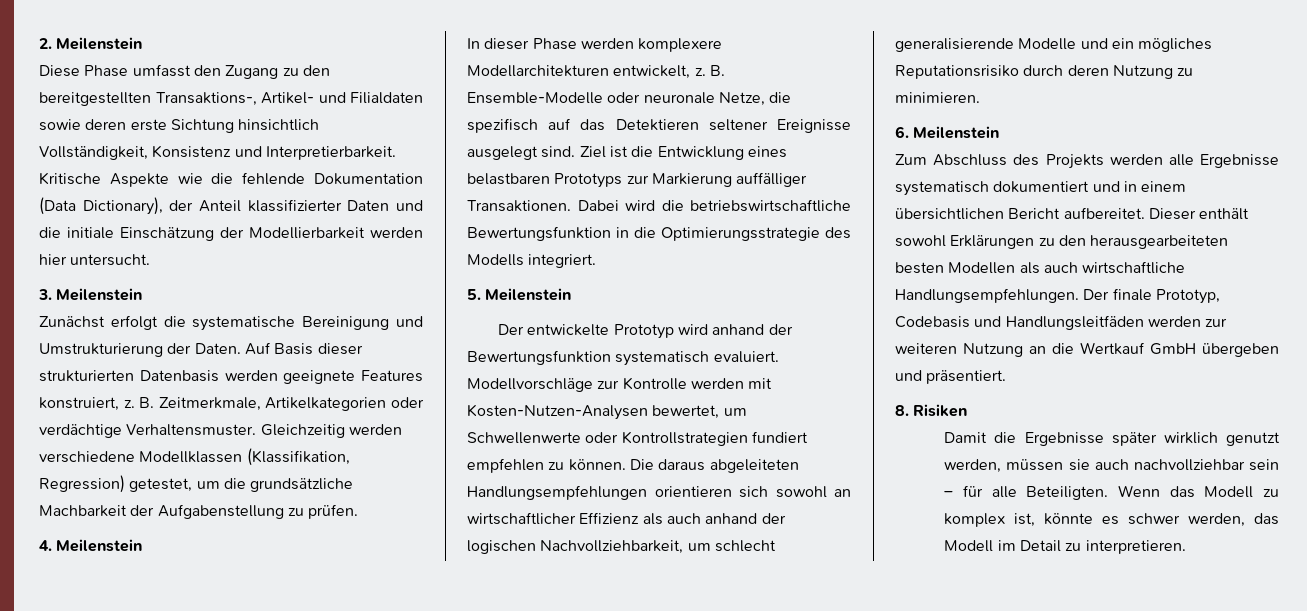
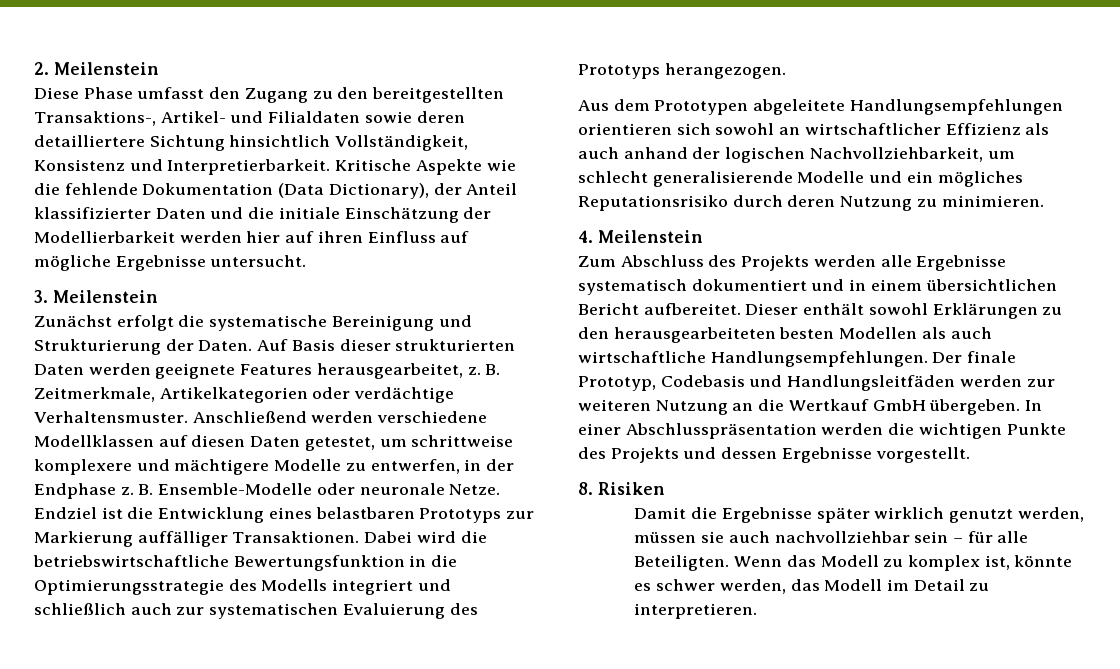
[130,119,167,131] erste -> [34,135,145,147] detailliertere
(67, 259) none -> [285,231,470,243] [34,255,206,271] auf ihren Einfluss auf mögliche Ergebnisse
[39,343,163,357] Umstrukturierung -> [34,339,161,355] Strukturierung
[139,370,219,382] Datenbasis -> [34,364,84,375] Daten
[39,397,119,411] konstruiert, -> [316,363,463,379] herausgearbeitet,
[260,424,345,438] Gleichzeitig -> [192,411,307,423] Anschließend
[246,448,350,466] [39,475,354,493] [39,504,359,519] [39,539,143,552] [467,38,723,52] [467,65,691,79] (Klassifikation, Regression) getestet, um die grundsätzliche Machbarkeit der Aufgabenstellung zu prüfen. // 4. Meilenstein // In dieser Phase werden komplexere Modellarchitekturen entwickelt, -> [158,435,514,451] [34,459,515,475] [34,483,116,499] auf diesen Daten getestet, um schrittweise komplexere und mächtigere Modelle zu entwerfen, in der Endphase
[718,92,792,106] [467,118,851,133] [467,146,606,160] Netze, die spezifisch auf das Detektieren seltener Ereignisse ausgelegt sind. Ziel -> [449,484,501,495] [34,507,97,519] Netze. Endziel
[528,254,597,268] [467,288,572,301] [498,324,793,339] [467,350,779,366] [467,377,773,392] [467,404,747,420] [467,431,808,446] [467,458,799,473] integriert. // 5. Meilenstein // Der entwickelte Prototyp wird anhand der Bewertungsfunktion systematisch evaluiert. Modellvorschläge zur Kontrolle werden mit Kosten-Nutzen-Analysen bewertet, um Schwellenwerte oder Kontrollstrategien fundiert empfehlen zu können. Die daraus abgeleiteten -> [332,579,451,595] [34,603,478,619] [578,63,786,79] [578,99,846,115] integriert und schließlich auch zur systematischen Evaluierung des Prototyps herangezogen. // Aus dem Prototypen abgeleitete
[895,126,909,138] 6. -> [578,230,593,243] 4.
[1202,343,1279,357] [895,370,1007,384] übergeben und präsentiert. -> [929,399,1043,415] [578,423,1066,439] [578,447,970,463] übergeben. In einer Abschlusspräsentation werden die wichtigen Punkte des Projekts und dessen Ergebnisse vorgestellt.

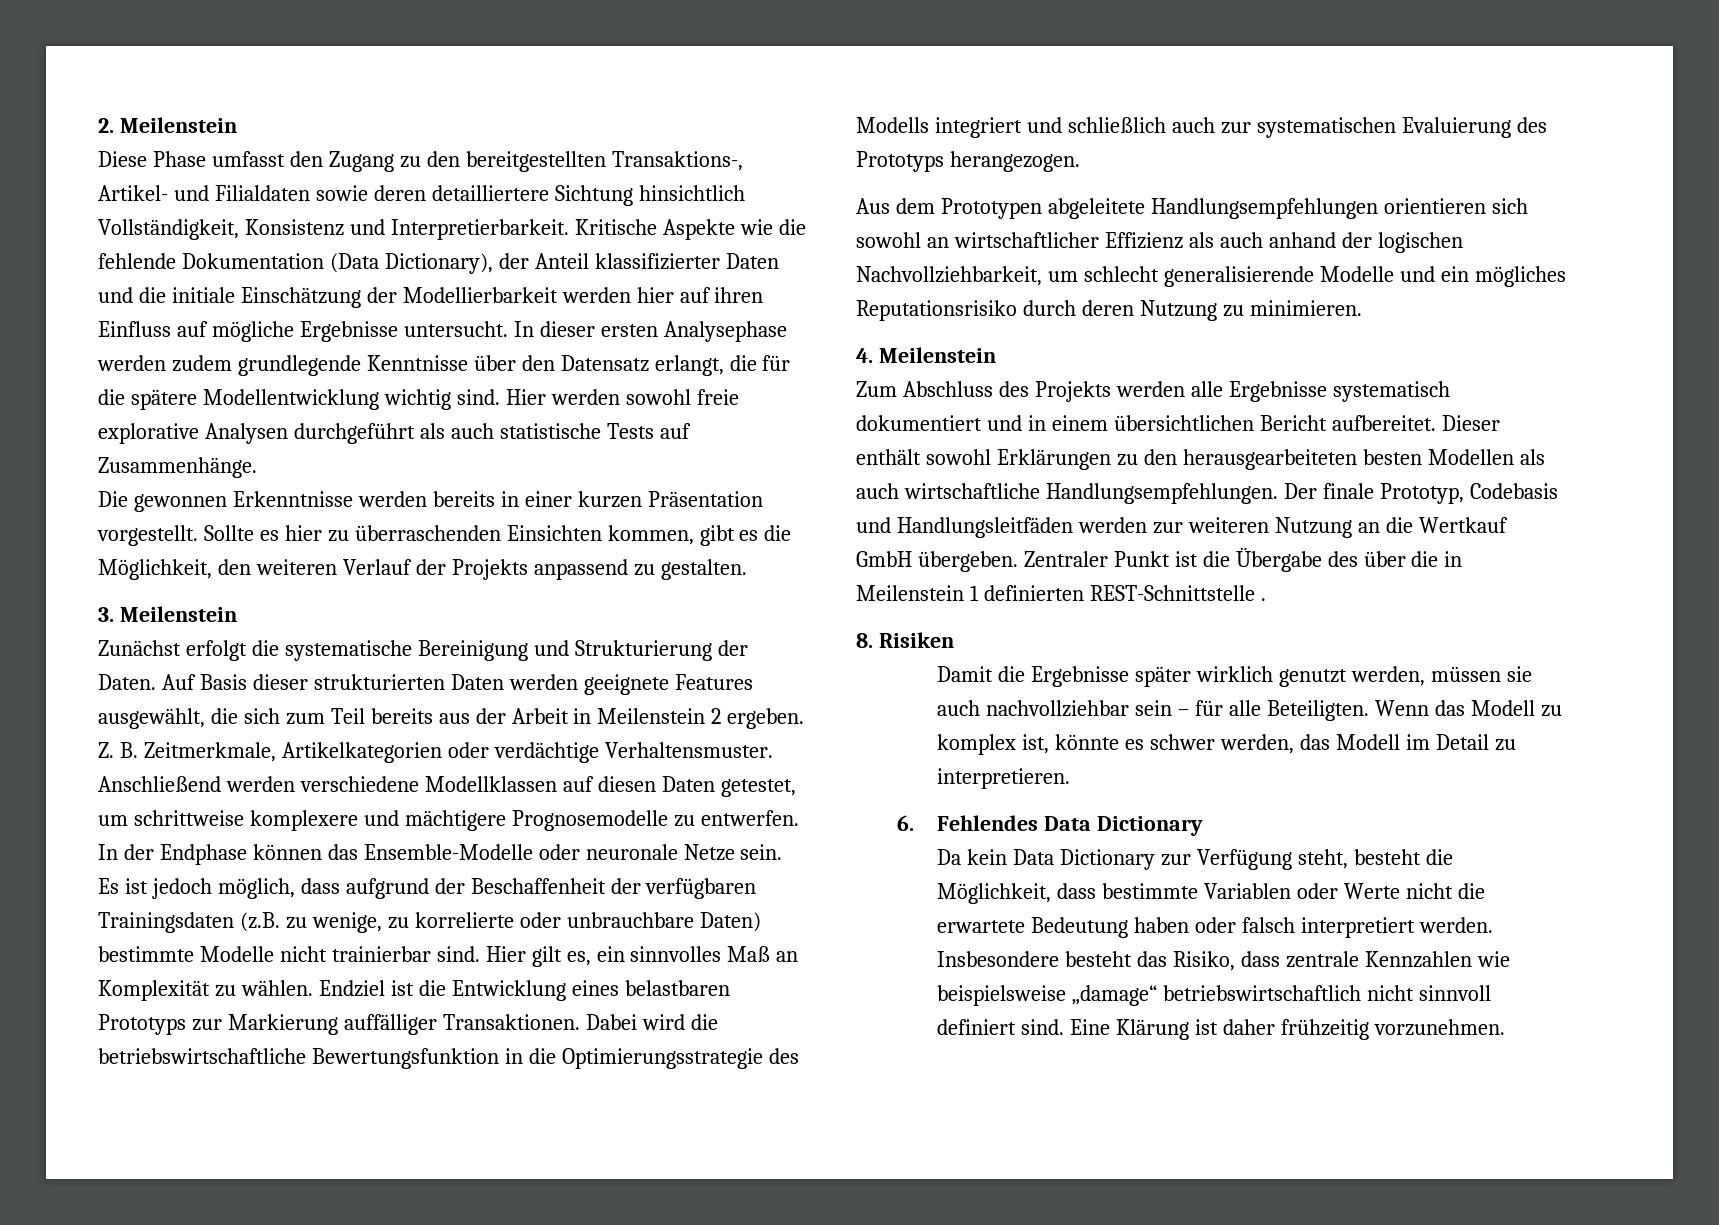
(307, 261) none -> [513,321,787,342] [97,355,791,376] [98,389,739,410] [98,423,691,444] [98,457,257,478] [98,491,763,512] [97,525,792,546] [98,559,747,580] In dieser ersten Analysephase werden zudem grundlegende Kenntnisse über den Datensatz erlangt, die für die spätere Modellentwicklung wichtig sind. Hier werden sowohl freie explorative Analysen durchgeführt als auch statistische Tests auf Zusammenhänge. // Die gewonnen Erkenntnisse werden bereits in einer kurzen Präsentation vorgestellt. Sollte es hier zu überraschenden Einsichten kommen, gibt es die Möglichkeit, den weiteren Verlauf der Projekts anpassend zu gestalten.
[316,363,481,379] herausgearbeitet, z. -> [98,708,805,729] [98,742,114,758] ausgewählt, die sich zum Teil bereits aus der Arbeit in Meilenstein 2 ergeben. Z.
[274,459,515,474] [34,483,501,499] Modelle zu entwerfen, in der Endphase z. B. Ensemble-Modelle oder neuronale Netze. -> [511,810,799,831] [98,844,783,865] [98,878,757,899] [98,912,761,933] [98,946,799,967] [98,980,313,1001] Prognosemodelle zu entwerfen. In der Endphase können das Ensemble-Modelle oder neuronale Netze sein. Es ist jedoch möglich, dass aufgrund der Beschaffenheit der verfügbaren Trainingsdaten (z.B. zu wenige, zu korrelierte oder unbrauchbare Daten) bestimmte Modelle nicht trainierbar sind. Hier gilt es, ein sinnvolles Maß an Komplexität zu wählen.
[1025,400,1043,411] [578,423,1066,439] [578,447,970,463] In einer Abschlusspräsentation werden die wichtigen Punkte des Projekts und dessen Ergebnisse vorgestellt. -> [1023,547,1463,572] [856,585,1266,601] Zentraler Punkt ist die Übergabe des über die in Meilenstein 1 definierten REST-Schnittstelle .
(758, 611) none -> [896,815,1204,836] [937,849,1453,870] [937,883,1485,904] [937,917,1493,938] [937,951,1510,971] [937,985,1492,1006] [937,1019,1505,1040] // 6. Fehlendes Data Dictionary // Da kein Data Dictionary zur Verfügung steht, besteht die Möglichkeit, dass bestimmte Variablen oder Werte nicht die erwartete Bedeutung haben oder falsch interpretiert werden. Insbesondere besteht das Risiko, dass zentrale Kennzahlen wie beispielsweise „damage“ betriebswirtschaftlich nicht sinnvoll definiert sind. Eine Klärung ist daher frühzeitig vorzunehmen.

